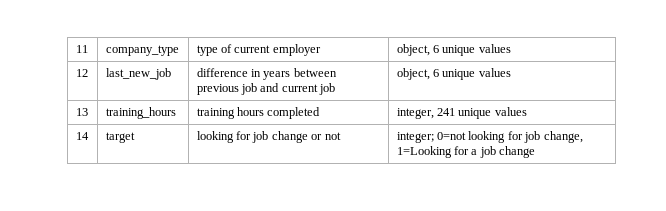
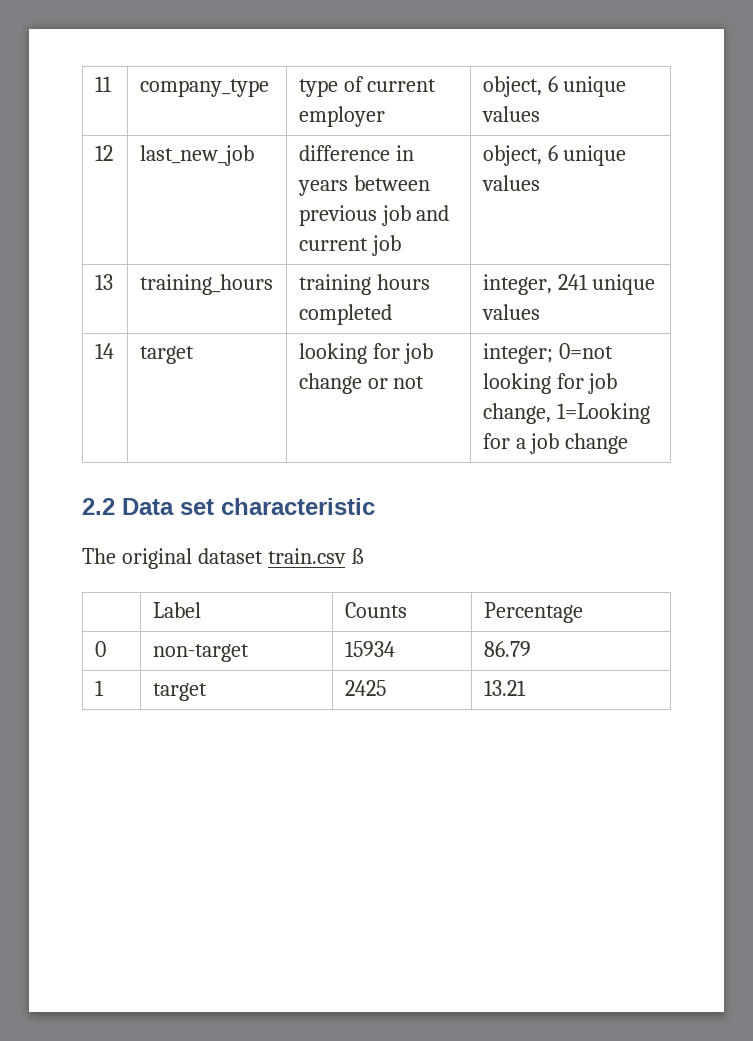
(536, 152) none -> [82,498,375,515] [82,548,364,569] [152,602,201,618] [344,602,407,618] [483,602,583,623] [94,641,106,657] [152,644,249,662] [344,641,395,657] [483,641,531,657] [94,680,104,696] [152,683,207,701] [344,680,386,696] [483,680,526,696] // 2.2 Data set characteristic // The original dataset train.csv ß // | Label | Counts | Percentage // 0 | non-target | 15934 | 86.79 // 1 | target | 2425 | 13.21

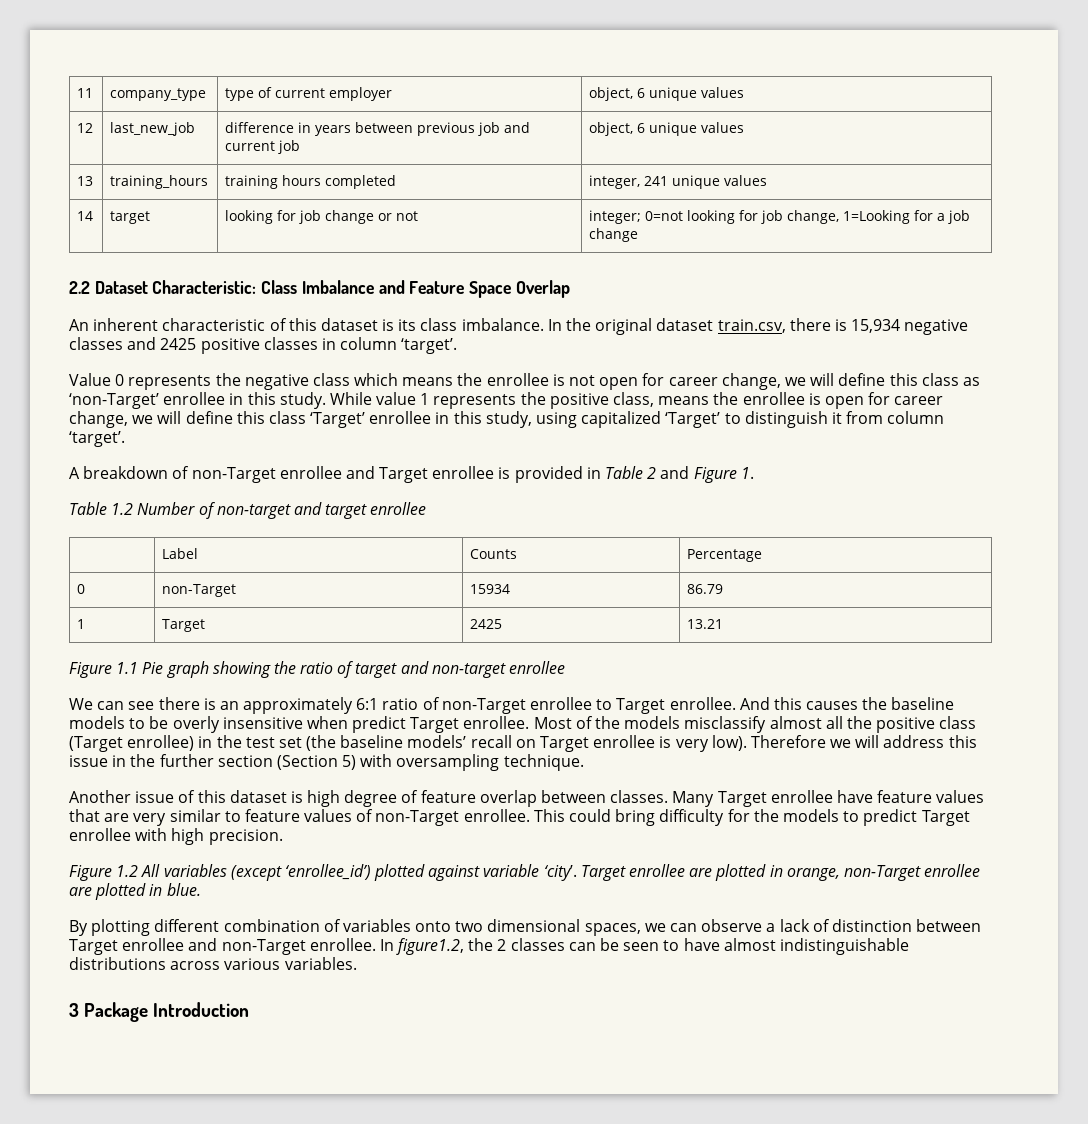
[122,498,375,515] [82,548,364,569] Data set characteristic // The original dataset train.csv ß -> [94,280,570,298] [69,318,969,335] [69,337,458,354] [69,373,980,390] [69,392,944,409] [69,411,945,428] [69,431,125,447] [69,466,754,483] [69,502,427,519] Dataset Characteristic: Class Imbalance and Feature Space Overlap // An inherent characteristic of this dataset is its class imbalance. In the original dataset train.csv, there is 15,934 negative classes and 2425 positive classes in column ‘target’. // Value 0 represents the negative class which means the enrollee is not open for career change, we will define this class as ‘non-Target’ enrollee in this study. While value 1 represents the positive class, means the enrollee is open for career change, we will define this class ‘Target’ enrollee in this study, using capitalized ‘Target’ to distinguish it from column ‘target’. // A breakdown of non-Target enrollee and Target enrollee is provided in Table 2 and Figure 1. // Table 1.2 Number of non-target and target enrollee
[152,644,249,662] non-target -> [162,584,237,597] non-Target
[152,683,207,701] target -> [162,619,206,632] Target
(526, 688) none -> [69,661,566,678] [69,697,955,714] [69,716,977,733] [69,735,977,752] [69,754,584,771] [69,790,985,807] [69,809,971,826] [69,828,283,845] [69,864,981,881] [69,883,201,900] [69,919,982,936] [69,938,909,955] [69,957,357,970] [69,1002,250,1022] // Figure 1.1 Pie graph showing the ratio of target and non-target enrollee // We can see there is an approximately 6:1 ratio of non-Target enrollee to Target enrollee. And this causes the baseline models to be overly insensitive when predict Target enrollee. Most of the models misclassify almost all the positive class (Target enrollee) in the test set (the baseline models’ recall on Target enrollee is very low). Therefore we will address this issue in the further section (Section 5) with oversampling technique. // Another issue of this dataset is high degree of feature overlap between classes. Many Target enrollee have feature values that are very similar to feature values of non-Target enrollee. This could bring difficulty for the models to predict Target enrollee with high precision. // Figure 1.2 All variables (except ‘enrollee_id’) plotted against variable ‘city’. Target enrollee are plotted in orange, non-Target enrollee are plotted in blue. // By plotting different combination of variables onto two dimensional spaces, we can observe a lack of distinction between Target enrollee and non-Target enrollee. In figure1.2, the 2 classes can be seen to have almost indistinguishable distributions across various variables. // 3 Package Introduction

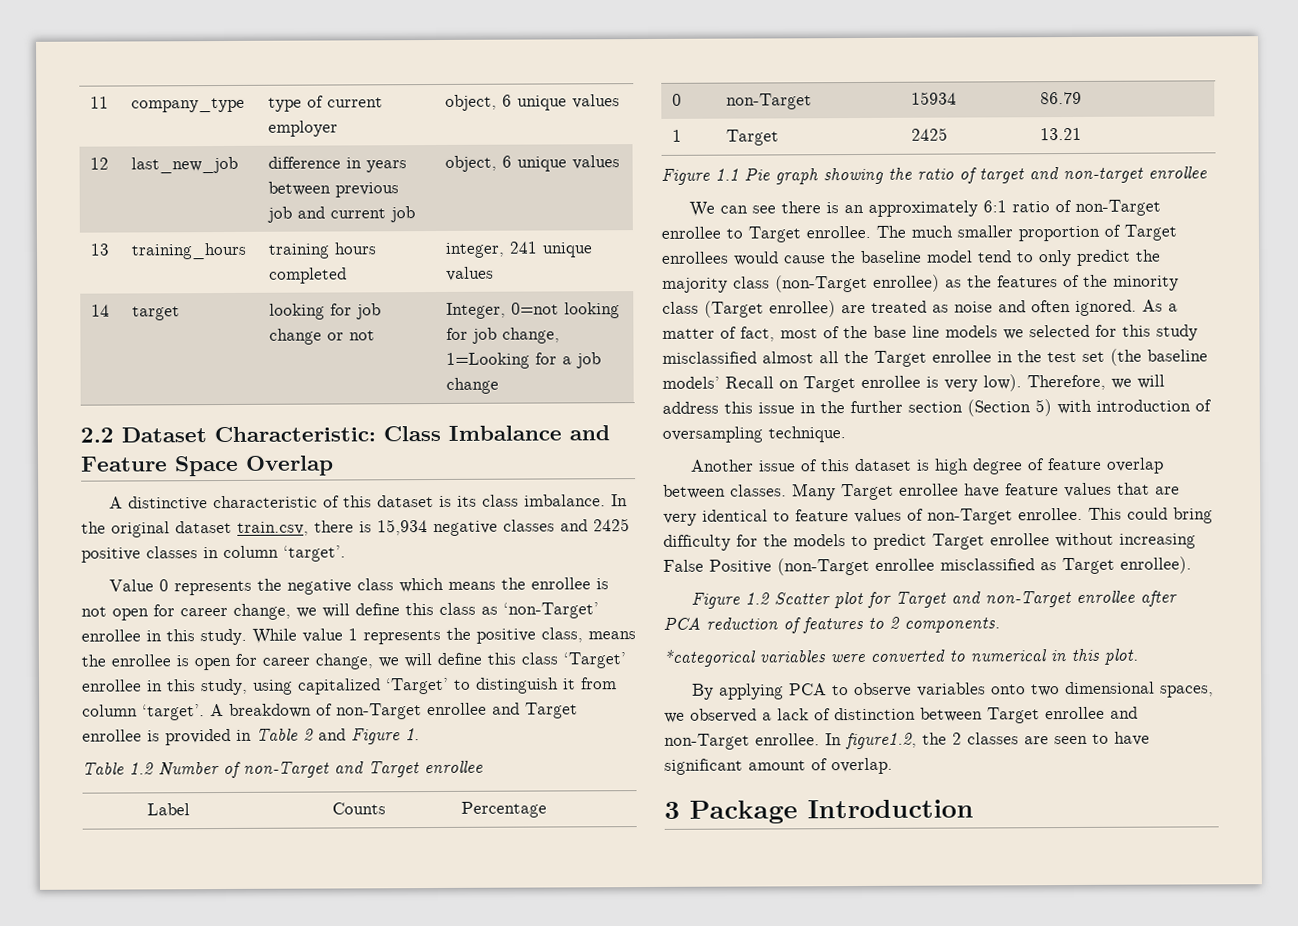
[589,210,642,224] integer; -> [446,302,507,319] Integer,
[69,318,159,331] An inherent -> [109,496,209,511] A distinctive
(125, 439) // -> (205, 712) none
[216,502,368,519] non-target and target -> [243,761,420,778] non-Target and Target
[739,697,955,710] [69,716,977,733] [69,735,195,752] And this causes the baseline models to be overly insensitive when predict Target enrollee. Most of the models misclassify almost all the positive class (Target enrollee) -> [876,224,1177,242] [662,249,1161,267] [662,274,1179,293] [662,299,1178,318] [662,324,1198,342] [662,350,992,367] The much smaller proportion of Target enrollees would cause the baseline model tend to only predict the majority class (non-Target enrollee) as the features of the minority class (Target enrollee) are treated as noise and often ignored. As a matter of fact, most of the base line models we selected for this study misclassified almost all the Target enrollee
[470,735,512,748] recall -> [725,376,774,389] Recall
[750,735,826,748] Therefore -> [1027,374,1106,391] Therefore,
(393, 760) none -> [1096,399,1212,412] introduction of
[169,809,221,822] similar -> [702,509,768,522] identical
[135,828,283,845] [69,864,981,881] [69,883,201,900] [69,919,341,936] with high precision. // Figure 1.2 All variables (except ‘enrollee_id’) plotted against variable ‘city’. Target enrollee are plotted in orange, non-Target enrollee are plotted in blue. // By plotting different combination of -> [1055,532,1196,549] [663,556,1192,576] [691,590,1179,609] [663,616,1000,634] [663,648,1138,667] [692,682,913,700] without increasing False Positive (non-Target enrollee misclassified as Target enrollee). // Figure 1.2 Scatter plot for Target and non-Target enrollee after PCA reduction of features to 2 components. // *categorical variables were converted to numerical in this plot. // By applying PCA to observe
[670,919,763,932] can observe -> [690,708,757,723] observed
[568,938,620,951] can be -> [1024,736,1049,745] are
[723,938,909,955] [69,957,357,970] almost indistinguishable distributions across various variables. -> [664,757,893,775] significant amount of overlap.

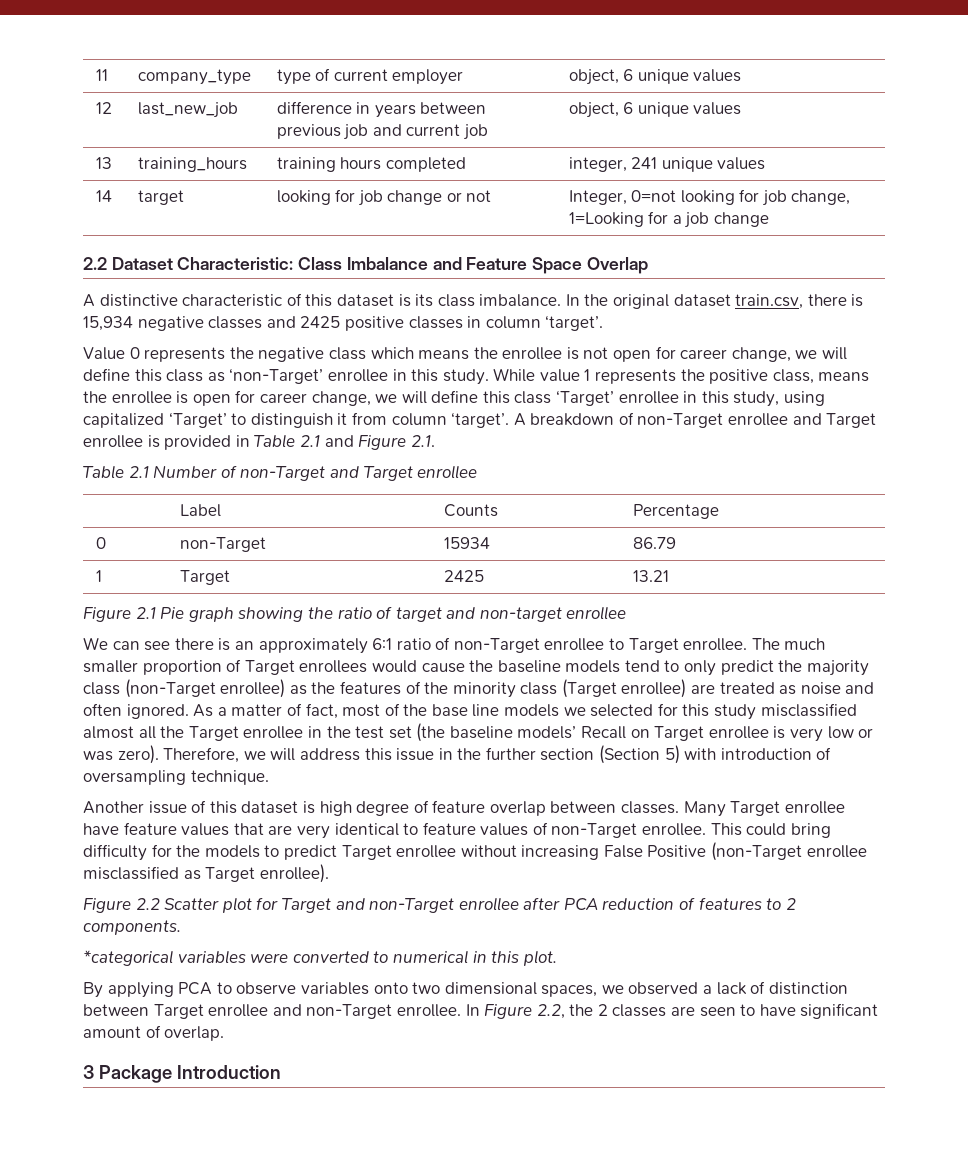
[303,728,314,741] 2 -> [299,435,320,447] 2.1
[405,728,420,741] [82,762,154,775] 1. // Table 1.2 -> [410,435,435,447] [83,465,149,479] 2.1. // Table 2.1
[715,168,739,181] 1.1 -> [135,607,156,619] 2.1
[927,250,973,263] model -> [565,660,621,673] models
[983,374,1022,392] low). -> [827,726,874,739] [83,745,159,764] low or was zero).
[745,592,771,605] 1.2 -> [135,898,160,910] 2.2
[845,732,917,750] figure1.2, -> [484,1004,565,1019] Figure 2.2,

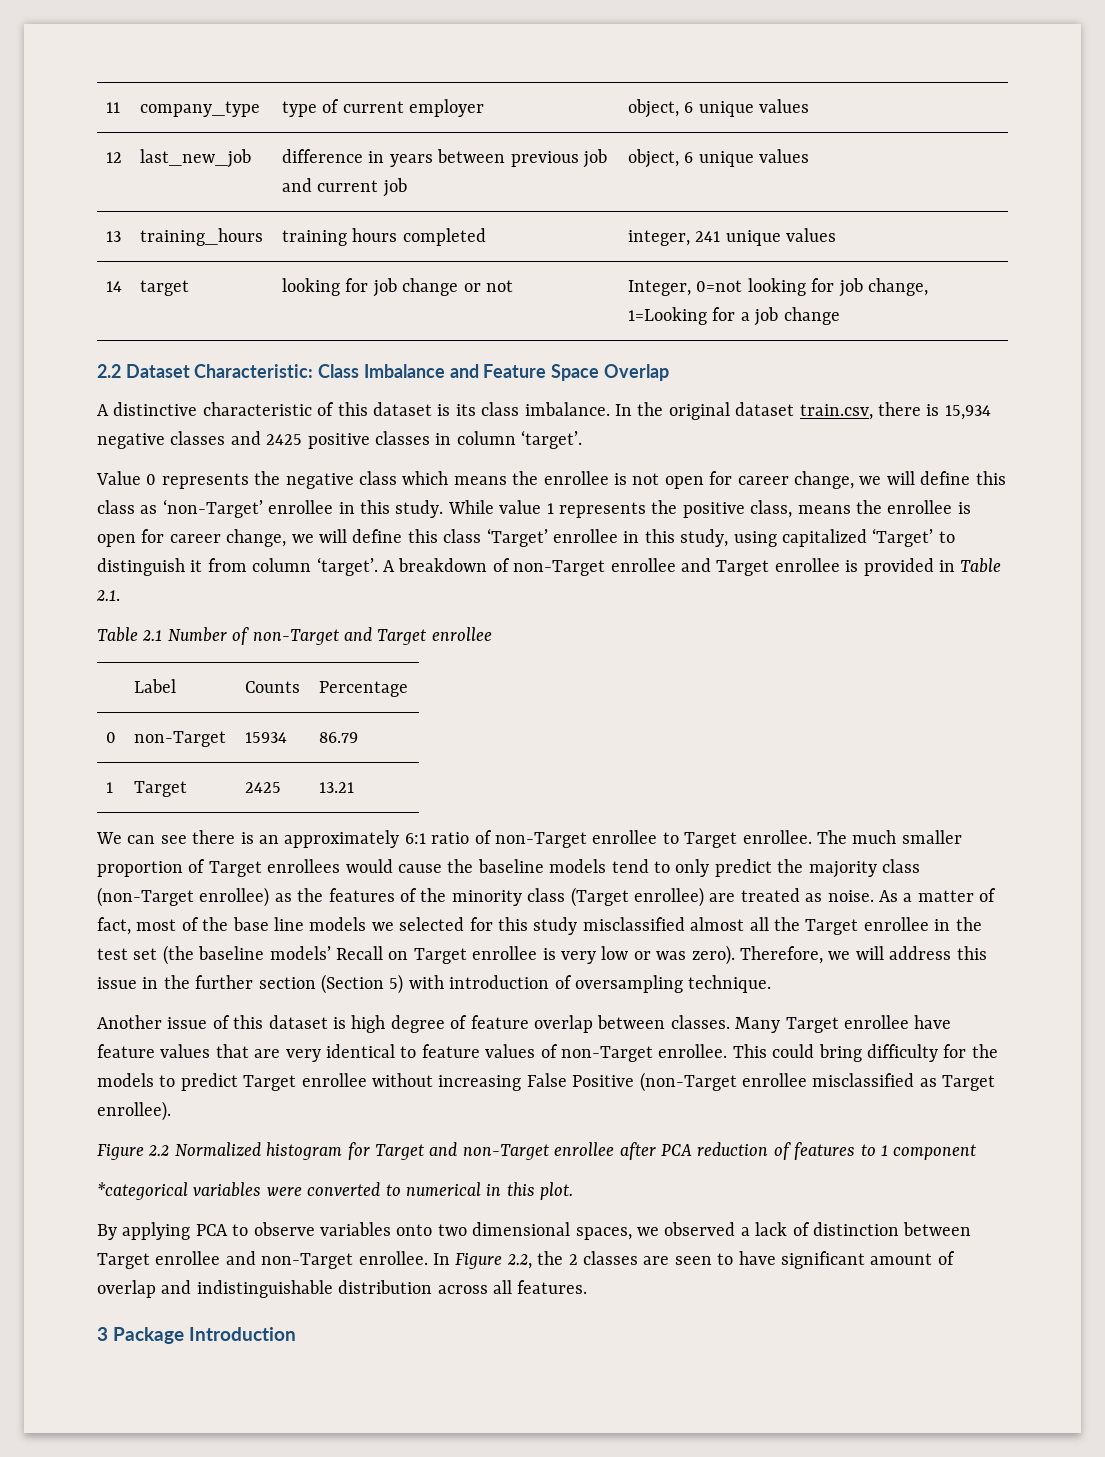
[299,435,407,450] 2.1 and Figure -> (1002, 565) none
[83,606,627,622] // Figure 2.1 Pie graph showing the ratio of target and non-target enrollee -> (354, 787) none
[800,682,875,695] [83,703,189,719] noise and often ignored. -> [827,890,874,902] noise.
[164,897,252,913] Scatter plot -> [174,1142,343,1160] Normalized histogram
[785,898,796,910] [83,920,181,935] 2 components. -> [880,1144,977,1160] 1 component
[164,1026,225,1041] overlap. -> [97,1280,588,1298] overlap and indistinguishable distribution across all features.

